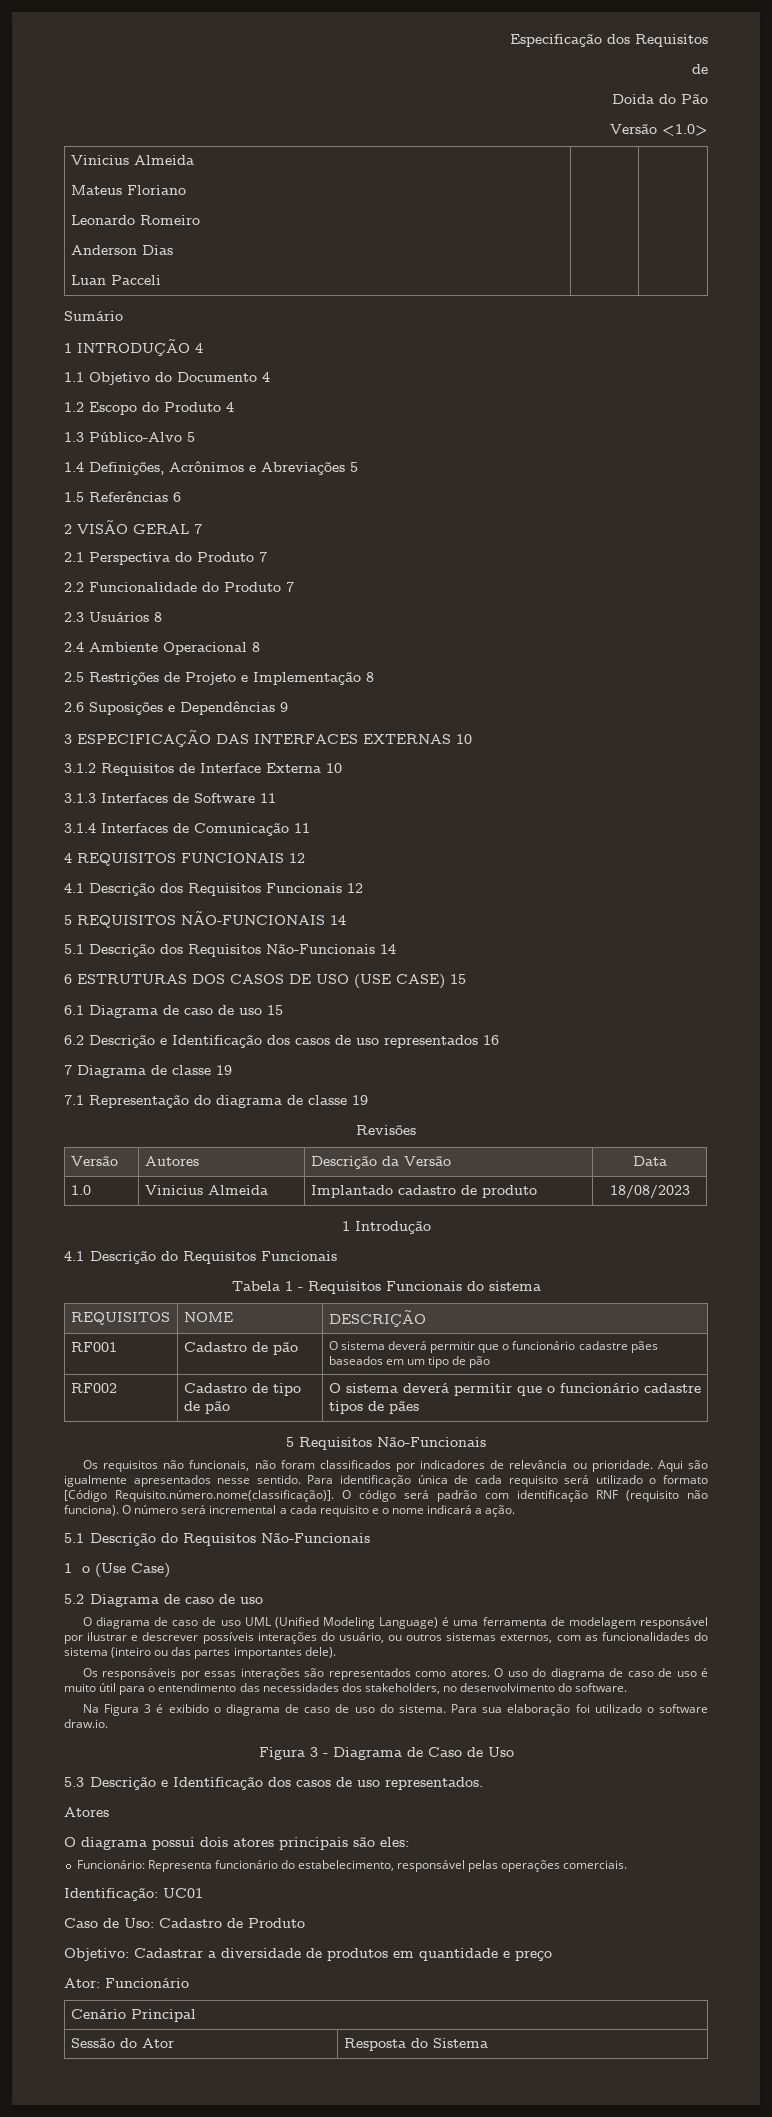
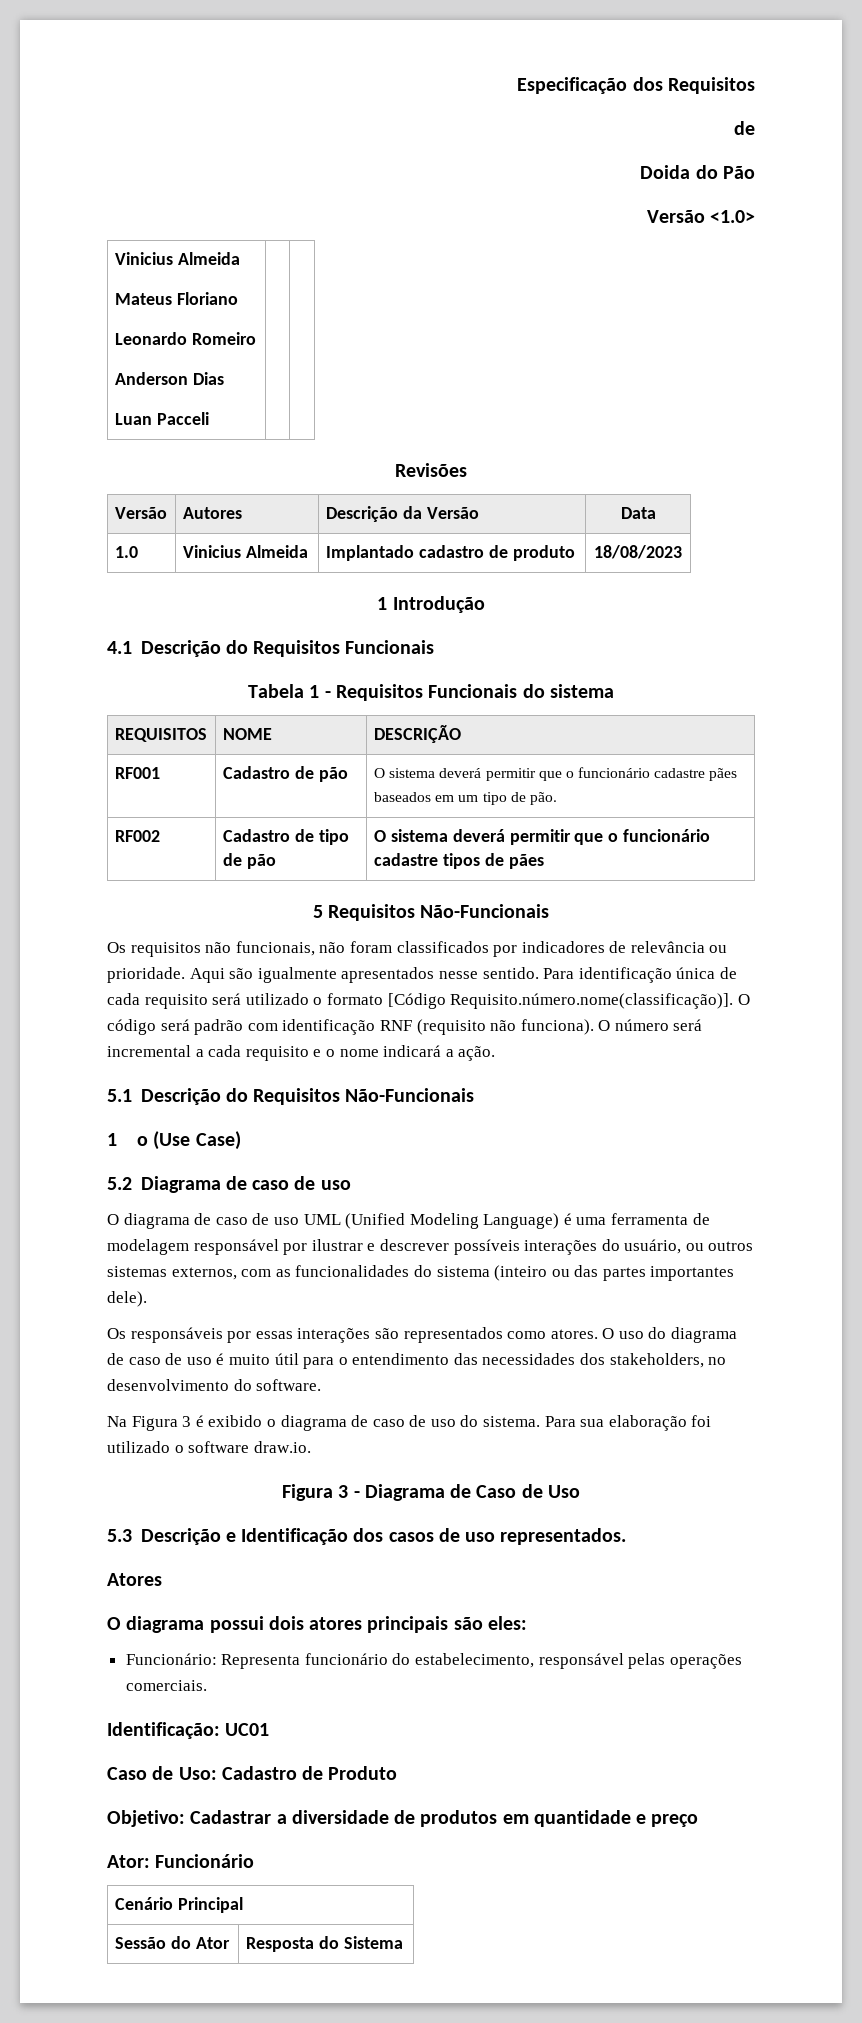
[64,311,123,321] [64,339,203,356] [64,372,270,385] [64,402,234,415] [64,432,195,442] [64,461,358,475] [64,491,181,502] [64,520,202,534] [64,552,267,565] [64,582,294,592] [64,612,162,622] [64,642,260,655] [64,671,374,685] [64,701,288,715] [64,730,472,747] [64,763,342,776] [64,793,276,803] [64,822,310,836] [64,853,305,866] [64,882,363,896] [64,911,346,928] [64,943,396,957] [64,974,466,989] [64,1005,283,1018] [64,1034,499,1048] [64,1065,232,1078] [64,1094,368,1108] // Sumário // 1 INTRODUÇÃO 4 // 1.1 Objetivo do Documento 4 // 1.2 Escopo do Produto 4 // 1.3 Público-Alvo 5 // 1.4 Definições, Acrônimos e Abreviações 5 // 1.5 Referências 6 // 2 VISÃO GERAL 7 // 2.1 Perspectiva do Produto 7 // 2.2 Funcionalidade do Produto 7 // 2.3 Usuários 8 // 2.4 Ambiente Operacional 8 // 2.5 Restrições de Projeto e Implementação 8 // 2.6 Suposições e Dependências 9 // 3 ESPECIFICAÇÃO DAS INTERFACES EXTERNAS 10 // 3.1.2 Requisitos de Interface Externa 10 // 3.1.3 Interfaces de Software 11 // 3.1.4 Interfaces de Comunicação 11 // 4 REQUISITOS FUNCIONAIS 12 // 4.1 Descrição dos Requisitos Funcionais 12 // 5 REQUISITOS NÃO-FUNCIONAIS 14 // 5.1 Descrição dos Requisitos Não-Funcionais 14 // 6 ESTRUTURAS DOS CASOS DE USO (USE CASE) 15 // 6.1 Diagrama de caso de uso 15 // 6.2 Descrição e Identificação dos casos de uso representados 16 // 7 Diagrama de classe 19 // 7.1 Representação do diagrama de classe 19 -> (209, 418) none
[469,1356,491,1368] pão -> [529,792,557,805] pão.

